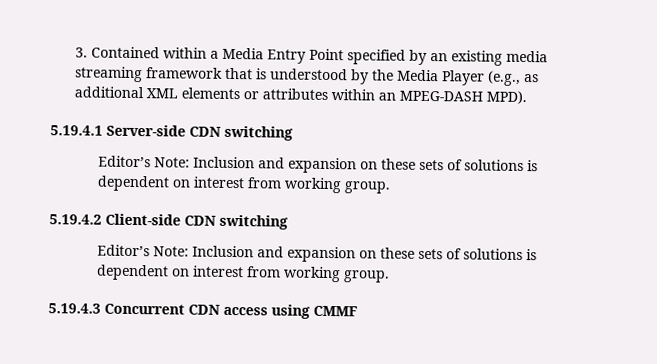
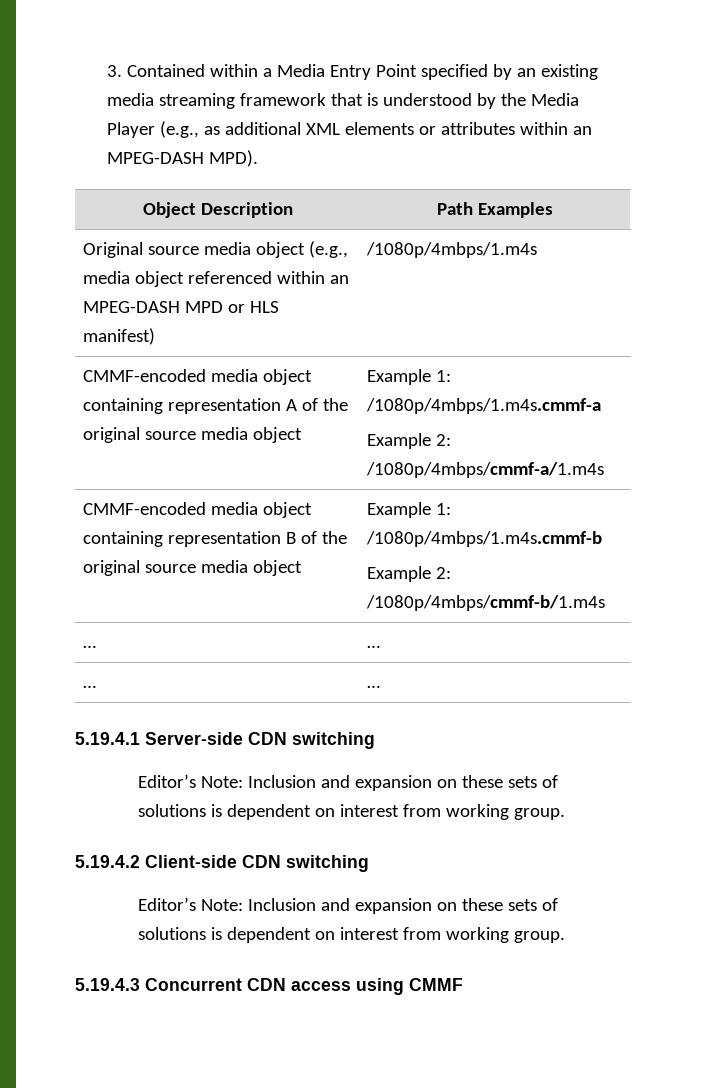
(527, 97) none -> [142,202,293,218] [437,202,553,218] [83,241,349,258] [83,271,350,287] [83,301,280,313] [83,328,156,345] [366,242,538,258] [83,369,313,385] [83,398,349,414] [83,427,303,443] [367,369,452,385] [366,398,602,414] [367,433,452,449] [366,462,605,478] [83,502,313,518] [83,531,348,547] [83,560,303,576] [367,502,452,518] [366,531,603,547] [367,566,452,582] [366,595,606,611] [83,645,97,648] [367,645,381,648] [83,685,97,688] [367,685,381,688] // Object Description | Path Examples // Original source media object (e.g., media object referenced within an MPEG-DASH MPD or HLS manifest) | /1080p/4mbps/1.m4s // CMMF-encoded media object containing representation A of the original source media object | Example 1: /1080p/4mbps/1.m4s.cmmf-a // Example 2: /1080p/4mbps/cmmf-a/1.m4s // CMMF-encoded media object containing representation B of the original source media object | Example 1: /1080p/4mbps/1.m4s.cmmf-b // Example 2: /1080p/4mbps/cmmf-b/1.m4s // … | … // … | …

